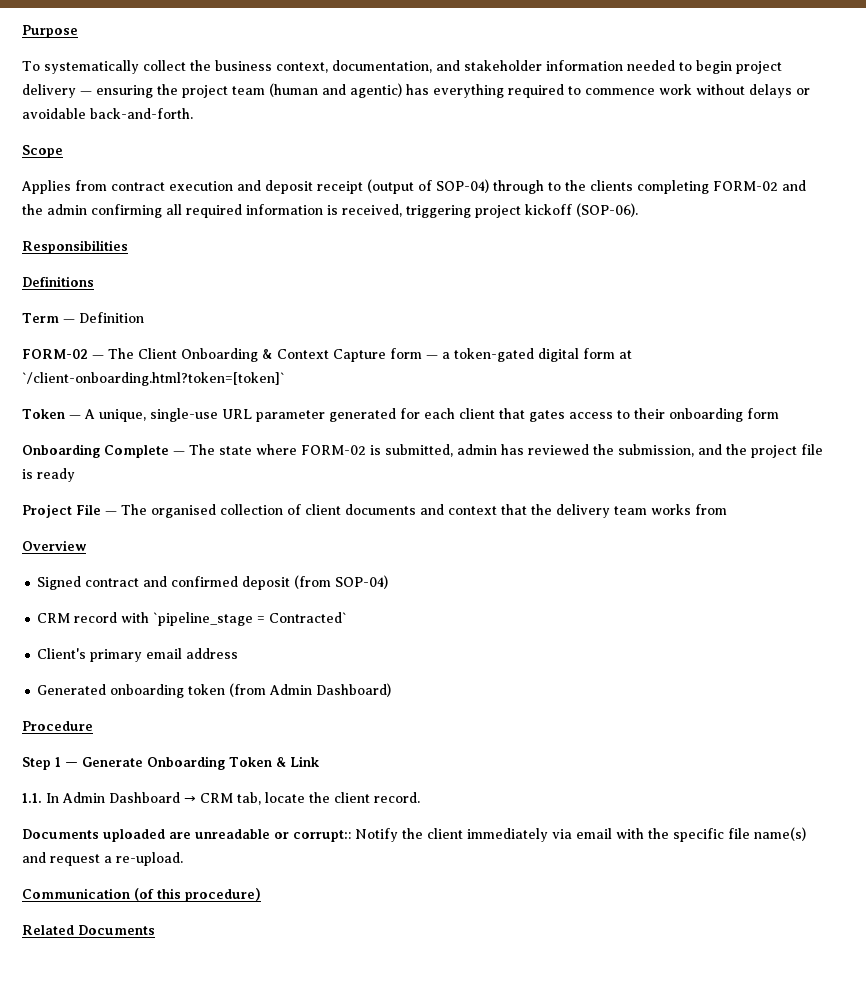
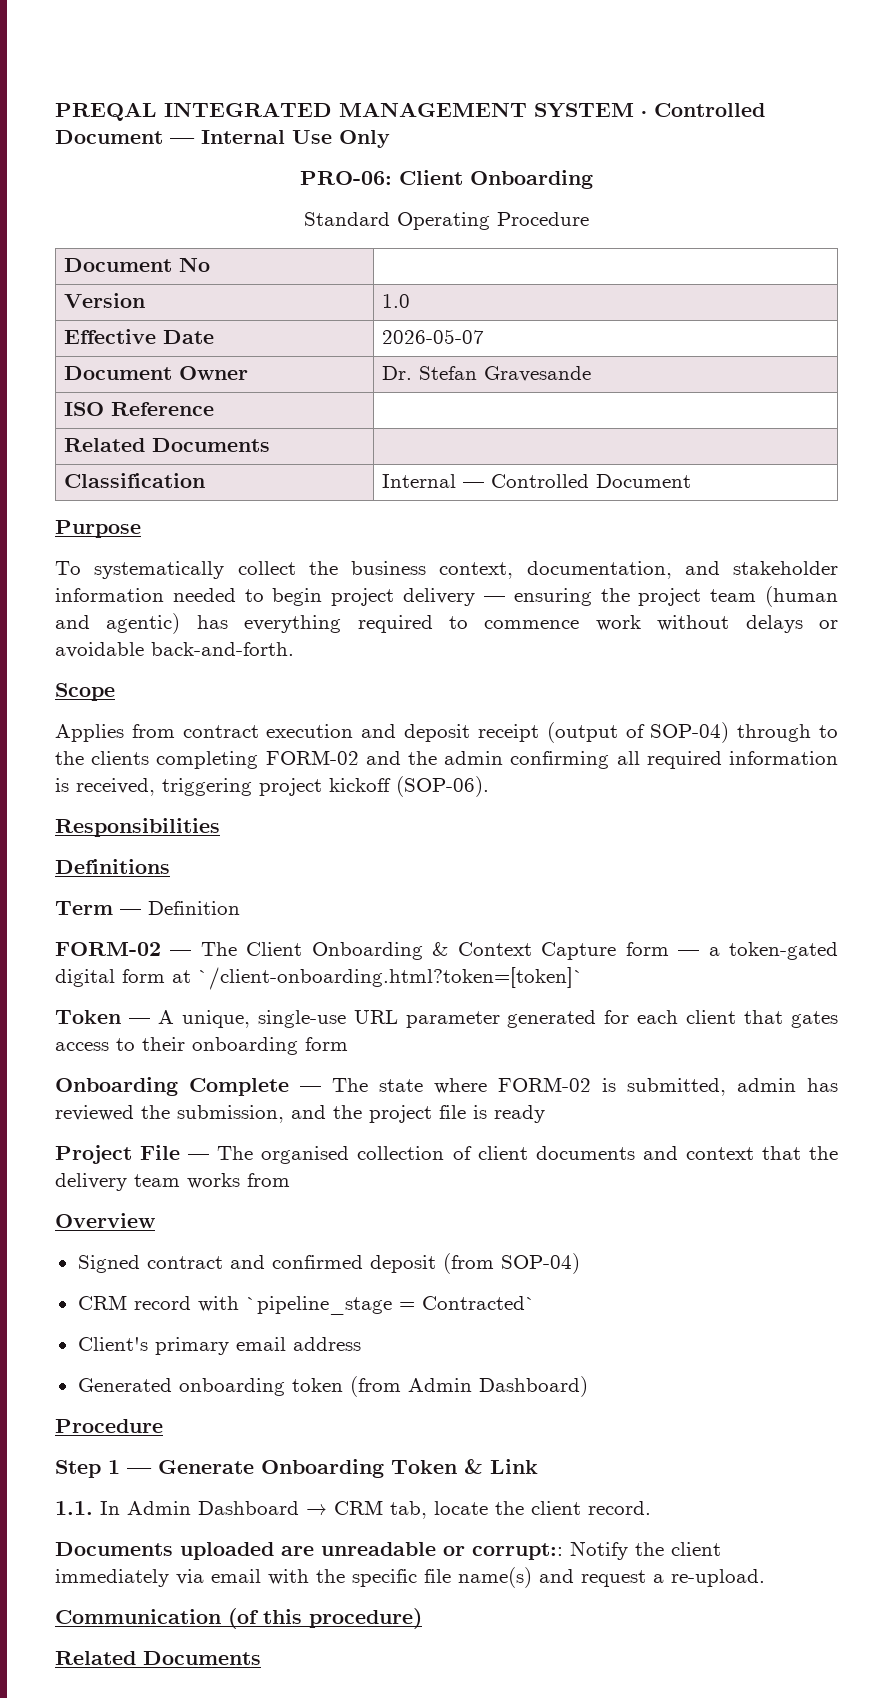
(22, 31) none -> [55,102,765,121] [55,130,390,148] [300,170,593,189] [304,212,589,230] [64,257,211,272] [64,293,146,308] [382,294,411,308] [64,329,215,344] [382,329,485,344] [64,366,249,380] [382,366,592,382] [64,402,215,416] [64,438,271,452] [64,473,206,488] [382,474,692,488] PREQAL INTEGRATED MANAGEMENT SYSTEM · Controlled Document — Internal Use Only // PRO-06: Client Onboarding // Standard Operating Procedure // Document No | // Version | 1.0 // Effective Date | 2026-05-07 // Document Owner | Dr. Stefan Gravesande // ISO Reference | // Related Documents | // Classification | Internal — Controlled Document //

